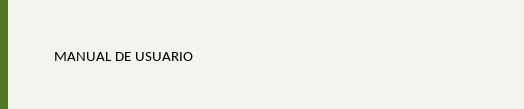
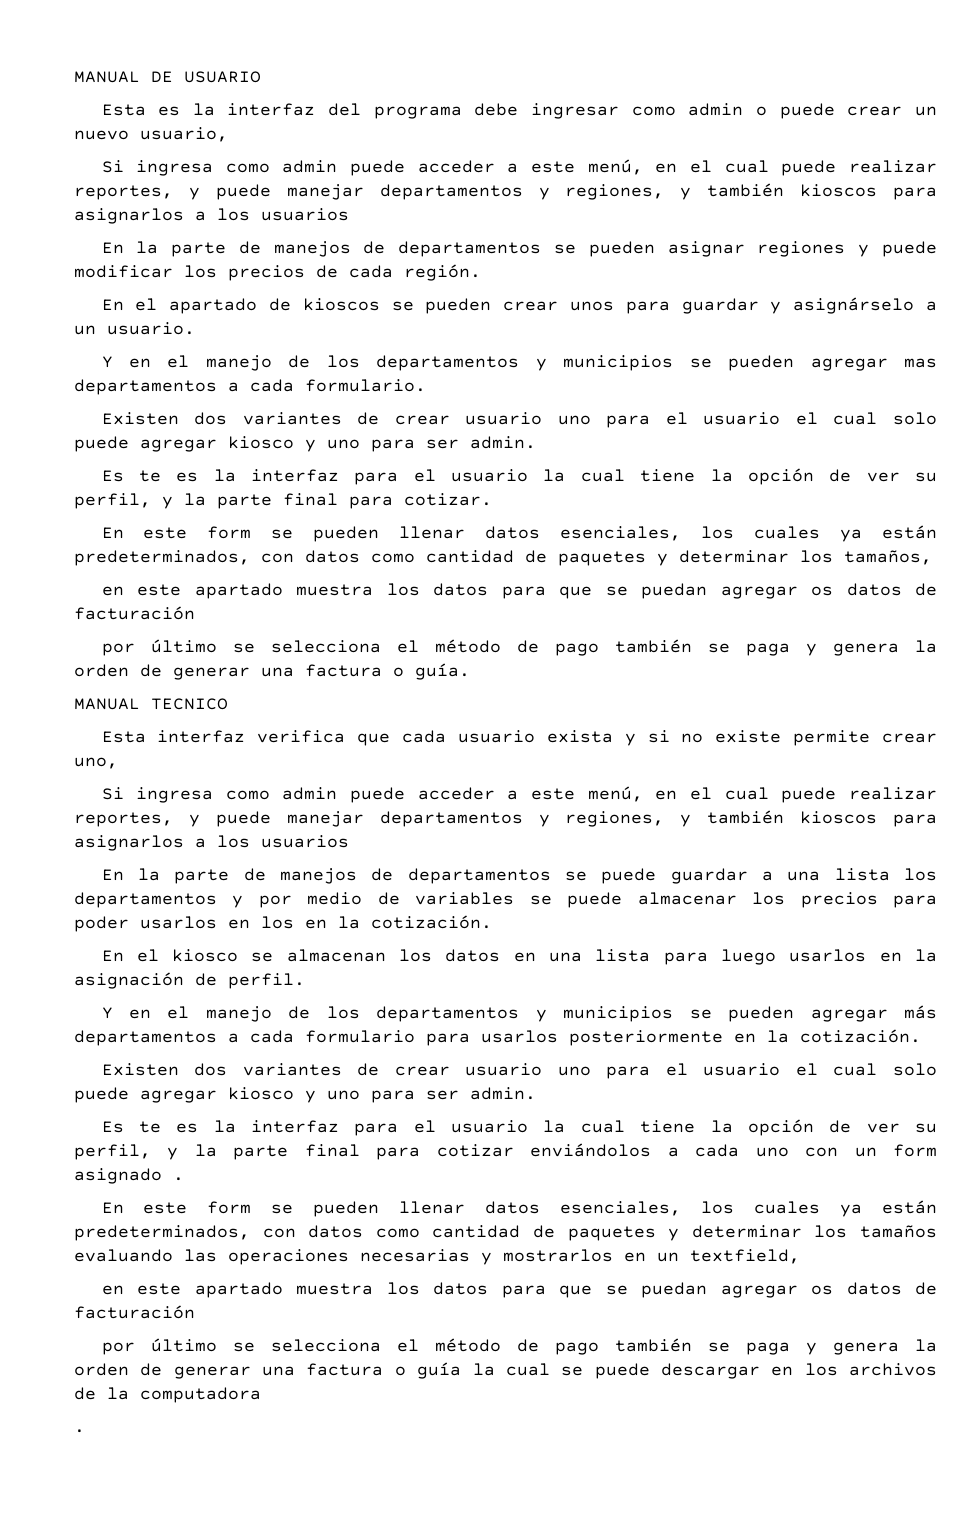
(193, 56) none -> [101,103,937,119] [74,127,228,142] [101,159,937,176] [74,183,937,200] [74,208,349,224] [101,241,937,257] [74,264,481,281] [101,297,938,314] [74,322,195,335] [101,355,937,371] [74,379,426,395] [101,412,937,428] [74,436,536,452] [101,468,937,485] [74,493,492,509] [101,525,938,542] [74,550,932,566] [101,583,937,599] [74,606,195,620] [101,639,937,656] [74,663,470,680] [74,698,228,710] [101,730,938,746] [74,757,118,769] [101,786,937,803] [74,810,937,827] [74,835,349,851] [101,868,938,884] [74,892,937,908] [74,915,492,932] [101,949,938,965] [74,972,305,989] [101,1005,937,1022] [74,1029,921,1046] [101,1063,937,1079] [74,1087,536,1103] [101,1119,937,1136] [74,1143,937,1160] [74,1168,184,1184] [101,1200,938,1217] [74,1225,938,1241] [74,1249,800,1265] [101,1282,937,1298] [74,1305,195,1319] [101,1338,937,1355] [74,1362,937,1379] [74,1387,261,1403] [74,1429,85,1433] // Esta es la interfaz del programa debe ingresar como admin o puede crear un nuevo usuario, // Si ingresa como admin puede acceder a este menú, en el cual puede realizar reportes, y puede manejar departamentos y regiones, y también kioscos para asignarlos a los usuarios // En la parte de manejos de departamentos se pueden asignar regiones y puede modificar los precios de cada región. // En el apartado de kioscos se pueden crear unos para guardar y asignárselo a un usuario. // Y en el manejo de los departamentos y municipios se pueden agregar mas departamentos a cada formulario. // Existen dos variantes de crear usuario uno para el usuario el cual solo puede agregar kiosco y uno para ser admin. // Es te es la interfaz para el usuario la cual tiene la opción de ver su perfil, y la parte final para cotizar. // En este form se pueden llenar datos esenciales, los cuales ya están predeterminados, con datos como cantidad de paquetes y determinar los tamaños, // en este apartado muestra los datos para que se puedan agregar os datos de facturación // por último se selecciona el método de pago también se paga y genera la orden de generar una factura o guía. // MANUAL TECNICO // Esta interfaz verifica que cada usuario exista y si no existe permite crear uno, // Si ingresa como admin puede acceder a este menú, en el cual puede realizar reportes, y puede manejar departamentos y regiones, y también kioscos para asignarlos a los usuarios // En la parte de manejos de departamentos se puede guardar a una lista los departamentos y por medio de variables se puede almacenar los precios para poder usarlos en los en la cotización. // En el kiosco se almacenan los datos en una lista para luego usarlos en la asignación de perfil. // Y en el manejo de los departamentos y municipios se pueden agregar más departamentos a cada formulario para usarlos posteriormente en la cotización. // Existen dos variantes de crear usuario uno para el usuario el cual solo puede agregar kiosco y uno para ser admin. // Es te es la interfaz para el usuario la cual tiene la opción de ver su perfil, y la parte final para cotizar enviándolos a cada uno con un form asignado . // En este form se pueden llenar datos esenciales, los cuales ya están predeterminados, con datos como cantidad de paquetes y determinar los tamaños evaluando las operaciones necesarias y mostrarlos en un textfield, // en este apartado muestra los datos para que se puedan agregar os datos de facturación // por último se selecciona el método de pago también se paga y genera la orden de generar una factura o guía la cual se puede descargar en los archivos de la computadora // .

